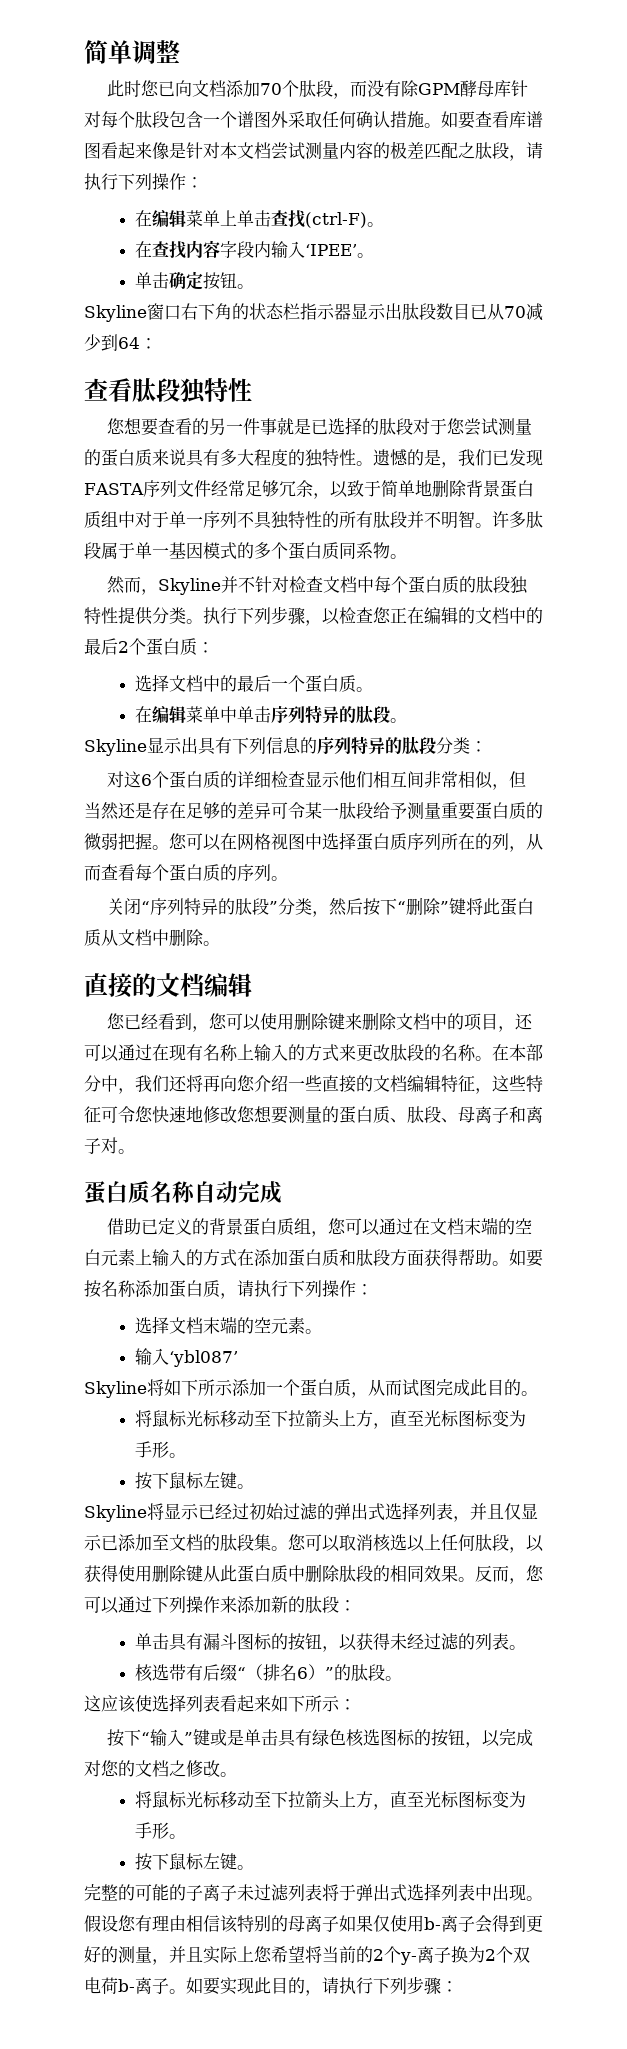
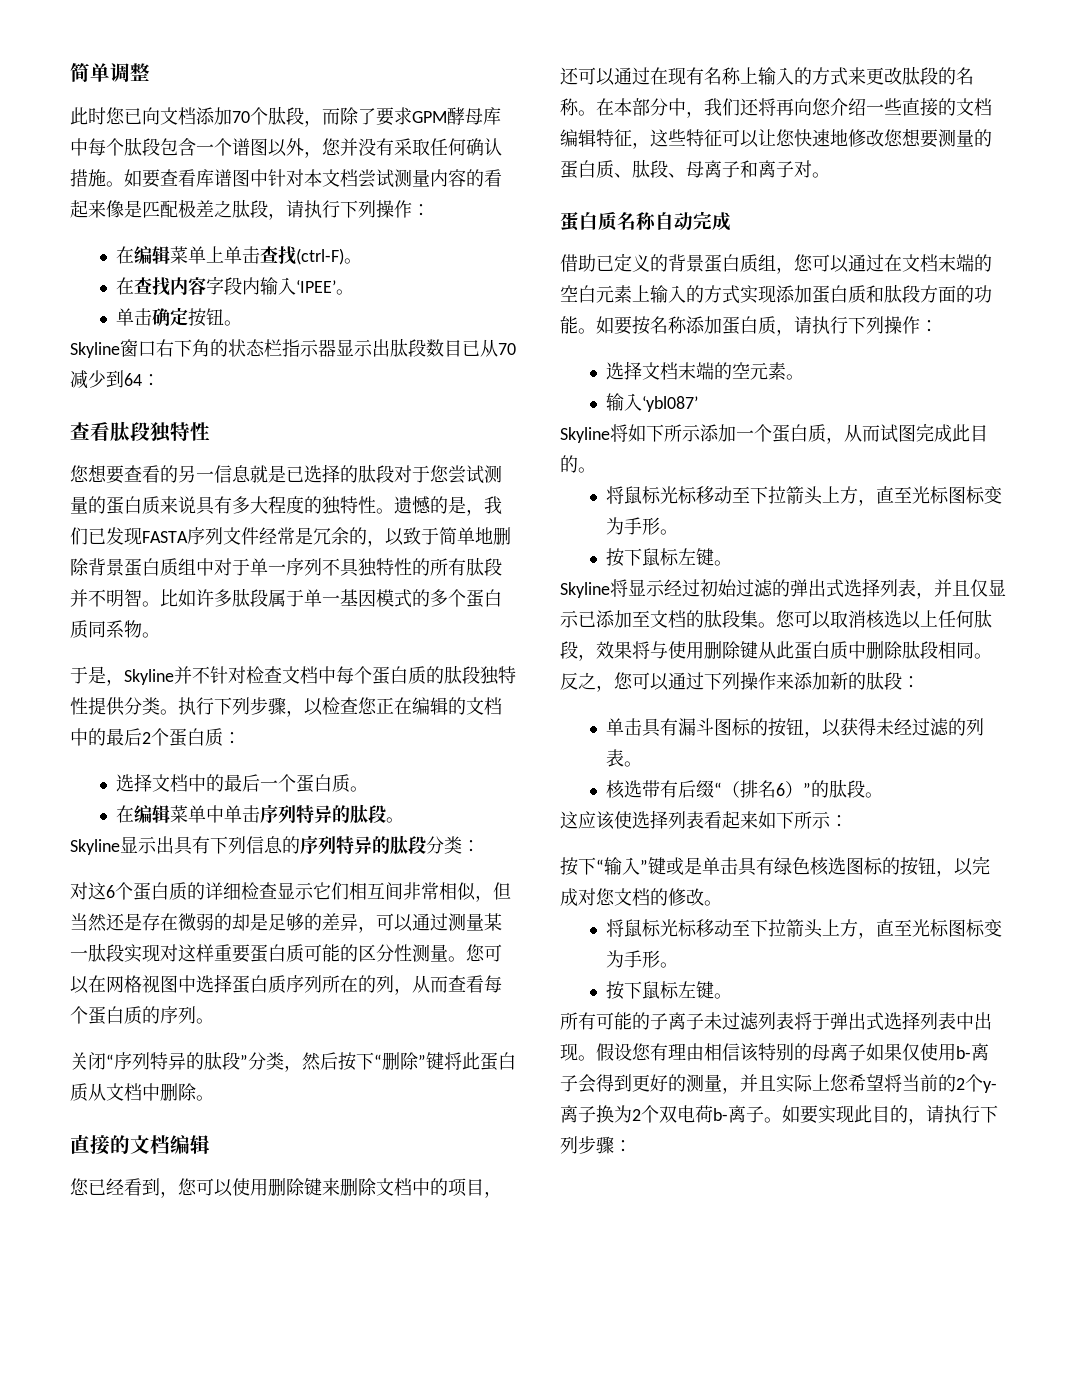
[367,80,420,97] 没有除 -> [340,107,412,126] 除了要求
[511,80,529,97] [84,111,101,128] 针对 -> [70,138,88,156] 中
[271,111,288,128] 外 -> [268,138,394,158] 以外，您并没有
[101,142,186,160] 看起来像是 -> [250,169,268,187] 中
[390,141,458,159] 极差匹配 -> [484,169,502,187] [70,199,214,218] 看起来像是匹配极差
[243,418,278,435] 件事 -> [214,465,251,483] 信息
[244,480,313,497] 足够冗余 -> [295,527,367,545] 是冗余的
(492, 525) none -> [160,589,196,607] 比如
[107,576,142,594] 然而 -> [70,666,106,684] 于是
[339,771,357,788] 他 -> [313,882,331,900] 它
[186,802,543,820] [84,833,152,850] 足够的差异可令某一肽段给予测量重要蛋白质的微弱把握 -> [178,913,502,933] [70,943,448,963] 微弱的却是足够的差异，可以通过测量某一肽段实现对这样重要蛋白质可能的区分性测量
[118,1106,135,1123] 令 -> [740,129,776,148] 以让
[237,1249,254,1266] 在 -> [740,285,776,304] 实现
[424,1249,492,1266] 获得帮助 -> [956,285,992,303] [560,316,578,334] 的功能
[198,1504,215,1520] 已 -> (665, 588) none
[526,1535,544,1552] [84,1565,118,1582] 以获得 -> [596,641,668,659] 效果将与
[373,1565,509,1582] 的相同效果。反而 -> [938,641,992,659] [560,672,596,690] 相同。反之
[118,1760,186,1777] 的文档之 -> [614,888,668,906] 文档的
[84,1884,135,1901] 完整的 -> [560,1012,596,1030] 所有

